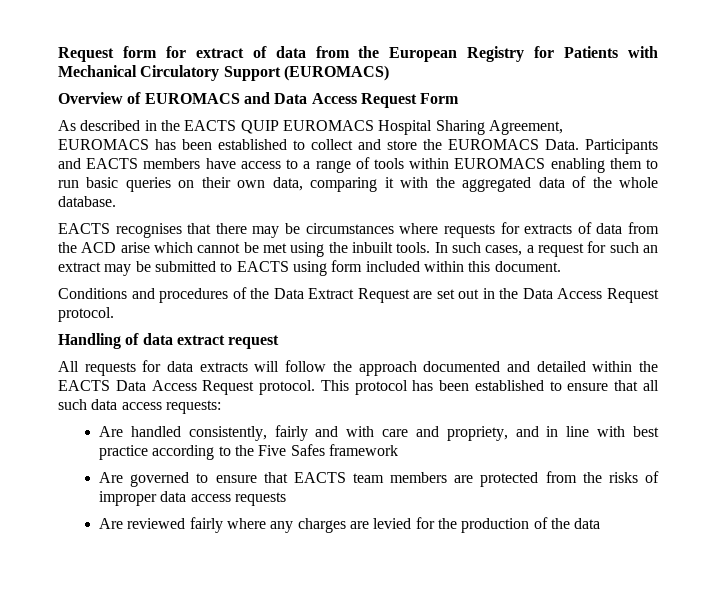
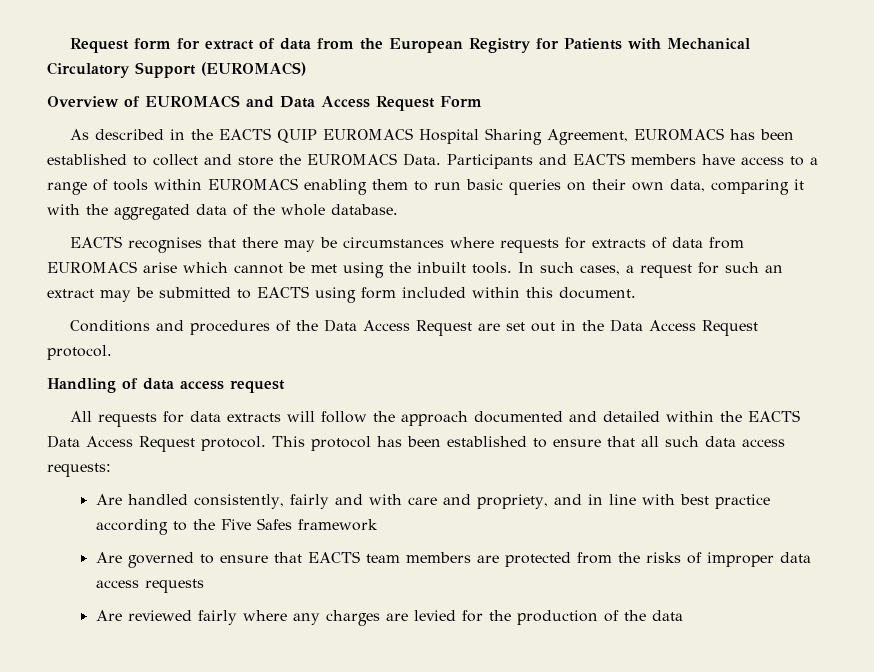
[58,242,117,253] the ACD -> [47,261,137,273] EUROMACS
[308,288,355,299] Extract -> [363,320,411,331] Access
[176,335,225,345] extract -> [180,381,224,390] access

